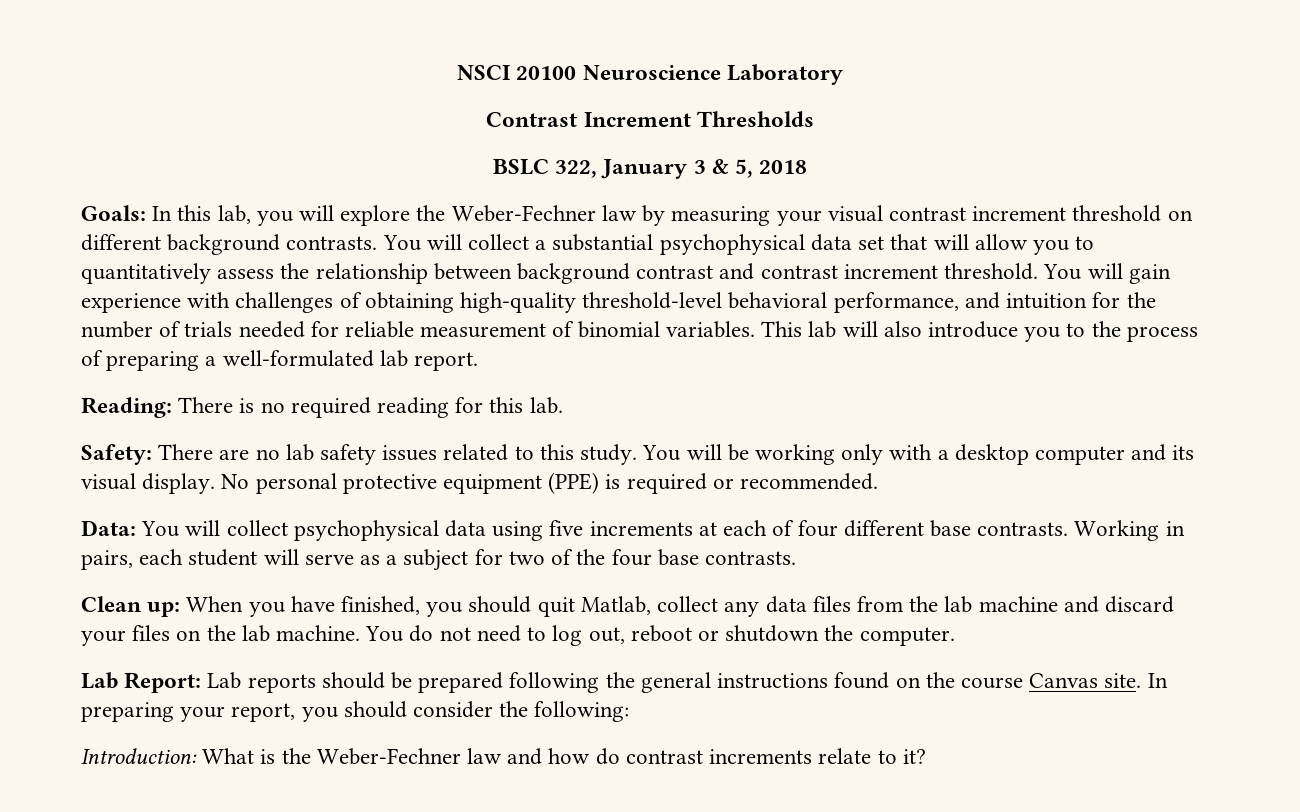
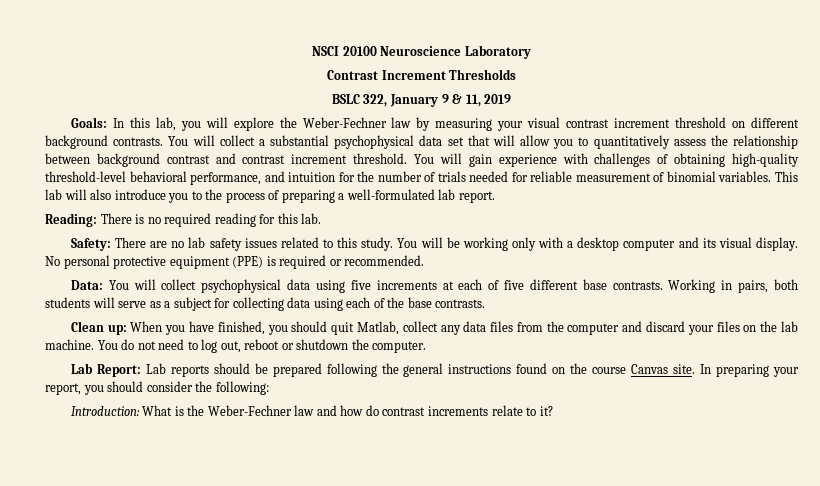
[693,159,808,178] 3 & 5, 2018 -> [441,94,512,107] 9 & 11, 2019
[797,520,838,537] four -> [504,280,525,290] five
[139,549,258,566] each student -> [774,279,799,290] [45,297,90,308] both students
[508,551,545,565] two -> [232,297,371,311] collecting data using each
[611,549,652,566] four -> (405, 302) none
[944,596,1058,613] lab machine -> [567,323,620,335] computer

